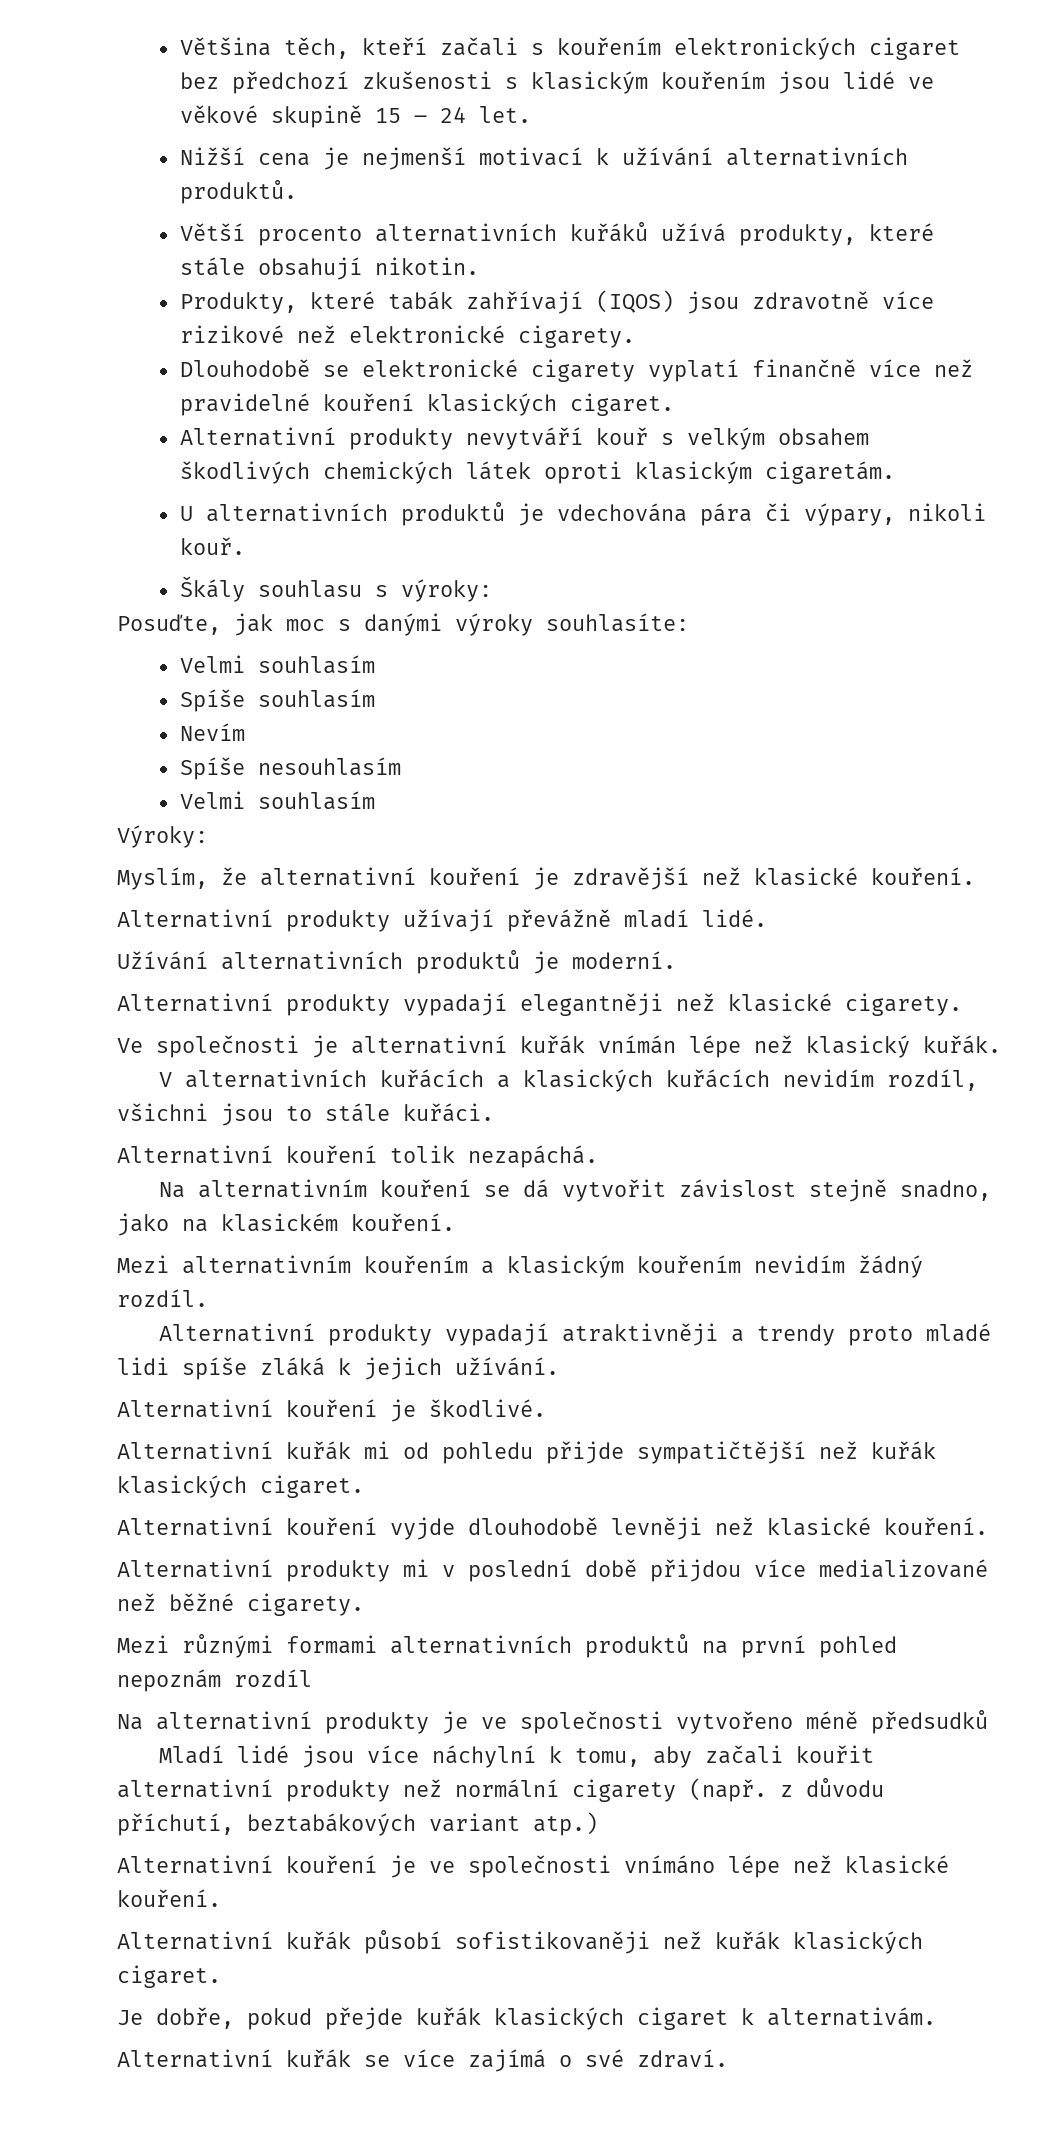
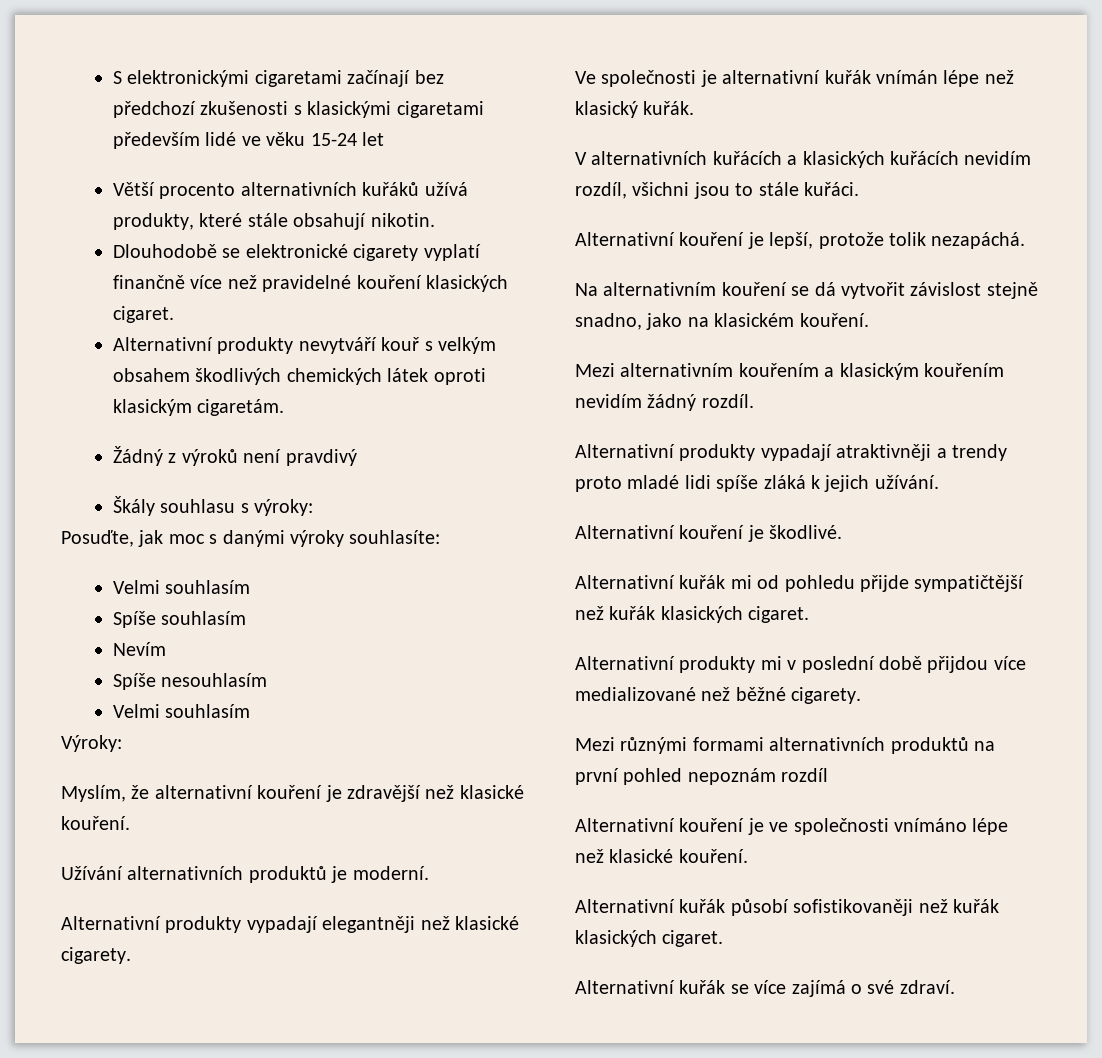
[179,37,960,60] [179,71,934,94] [179,105,531,128] [179,147,908,170] [179,180,297,204] Většina těch, kteří začali s kouřením elektronických cigaret bez předchozí zkušenosti s klasickým kouřením jsou lidé ve věkové skupině 15 – 24 let. // Nižší cena je nejmenší motivací k užívání alternativních produktů. -> [113,70,444,87] [113,101,484,118] [113,132,385,149] S elektronickými cigaretami začínají bez předchozí zkušenosti s klasickými cigaretami především lidé ve věku 15-24 let
[179,290,934,314] [179,325,635,348] // Produkty, které tabák zahřívají (IQOS) jsou zdravotně více rizikové než elektronické cigarety. -> (435, 220) none
[179,502,986,526] [179,537,245,555] U alternativních produktů je vdechována pára či výpary, nikoli kouř. -> [113,446,357,466] Žádný z výroků není pravdivý
[117,909,767,932] // Alternativní produkty užívají převážně mladí lidé. -> (130, 823) none
(377, 1154) none -> [747,232,884,249] je lepší, protože
[117,1517,988,1540] // Alternativní kouření vyjde dlouhodobě levněji než klasické kouření. -> (810, 614) none
[117,1710,988,1734] [158,1745,874,1768] [117,1778,884,1802] [117,1812,598,1836] // Na alternativní produkty je ve společnosti vytvořeno méně předsudků // Mladí lidé jsou více náchylní k tomu, aby začali kouřit alternativní produkty než normální cigarety (např. z důvodu příchutí, beztabákových variant atp.) -> (829, 775) none
[117,2007,936,2030] // Je dobře, pokud přejde kuřák klasických cigaret k alternativám. -> (724, 938) none

